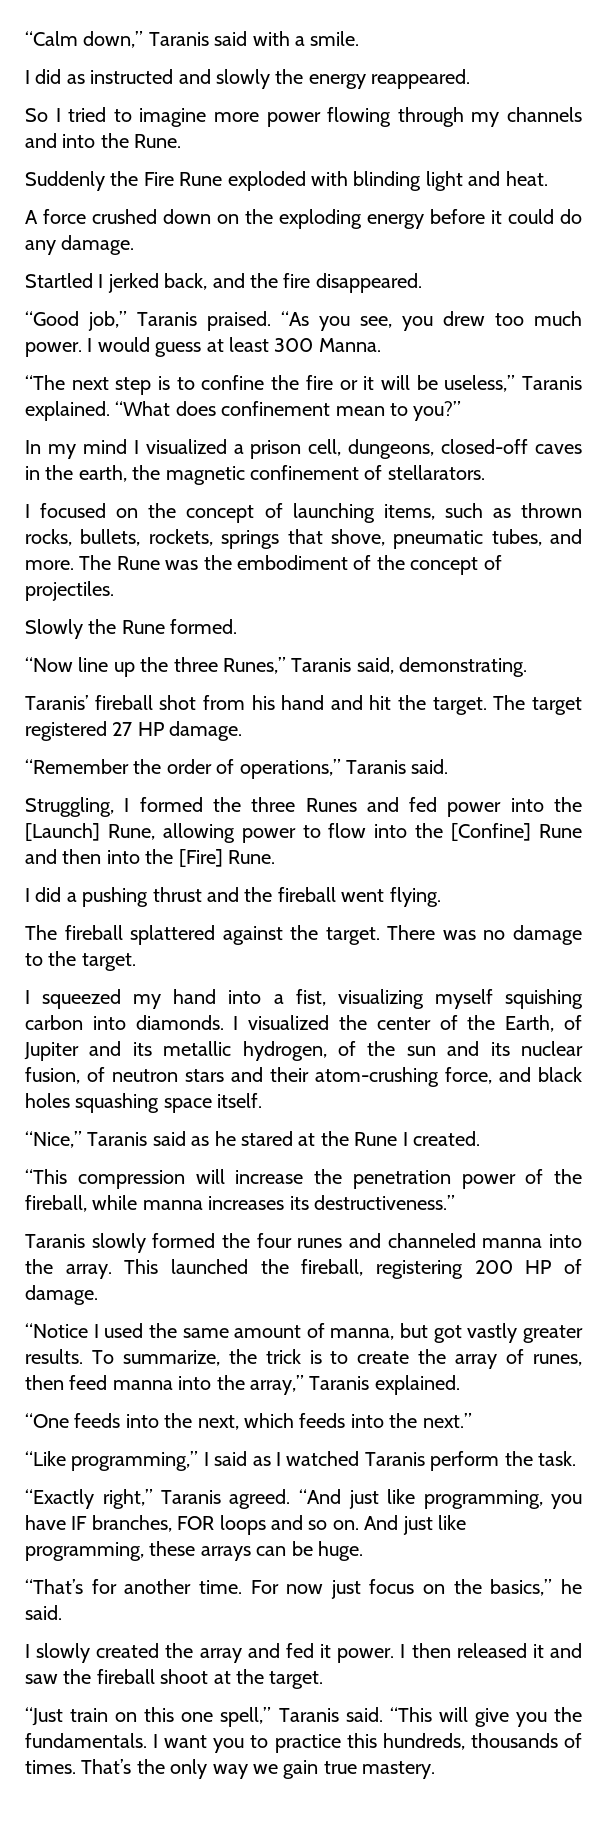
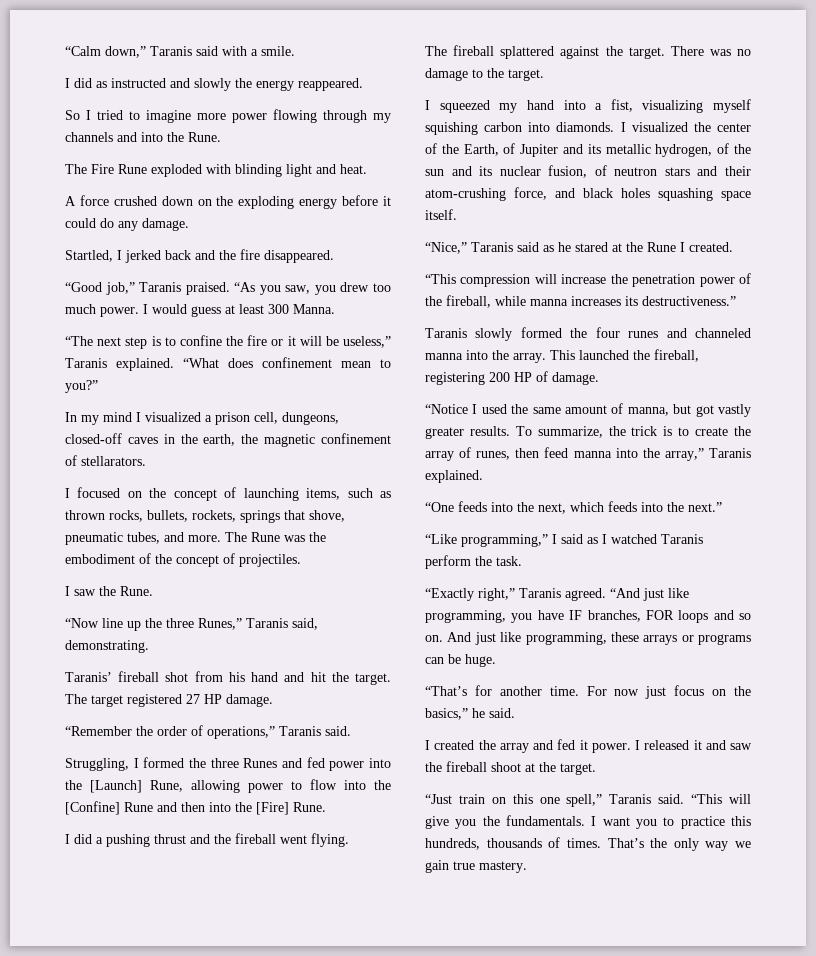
[25,171,139,191] Suddenly the -> [65,164,87,174] The
[25,273,93,288] Startled -> [65,250,113,262] Startled,
[164,273,208,290] back, -> [165,250,191,260] back
[359,316,392,328] see, -> [285,285,311,294] saw,
[25,619,238,639] Slowly the Rune formed. -> [65,586,153,596] I saw the Rune.
(251, 1553) none -> [681,634,751,645] or programs
[36,1643,91,1663] slowly -> (430, 745) none
[411,1643,451,1658] then -> (640, 745) none

